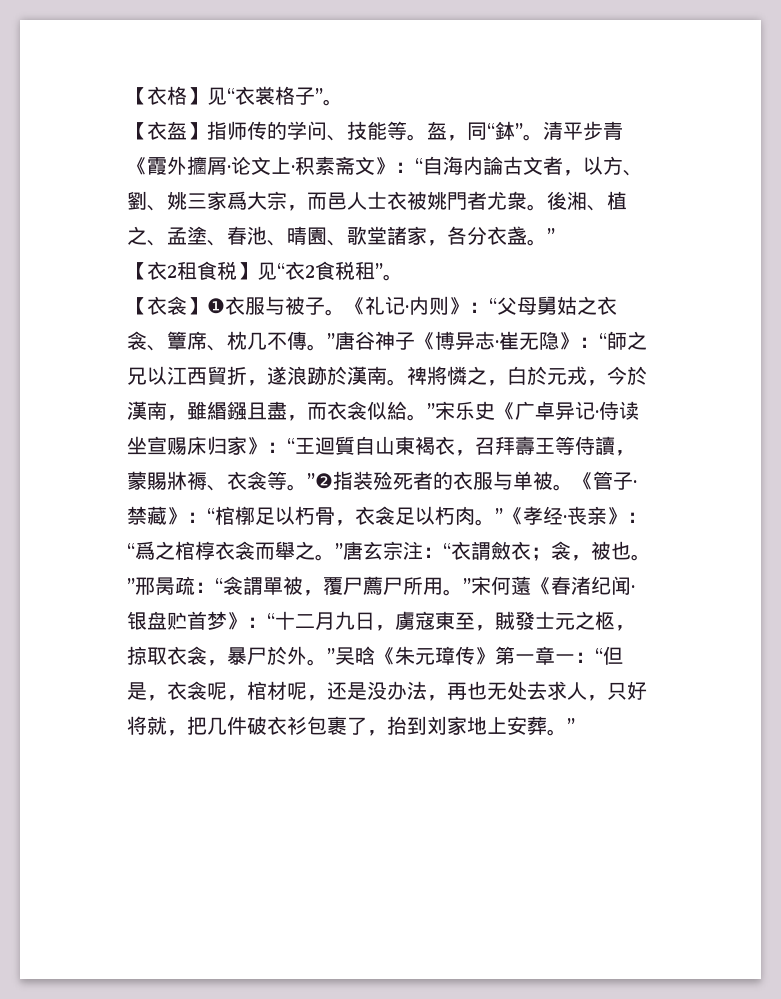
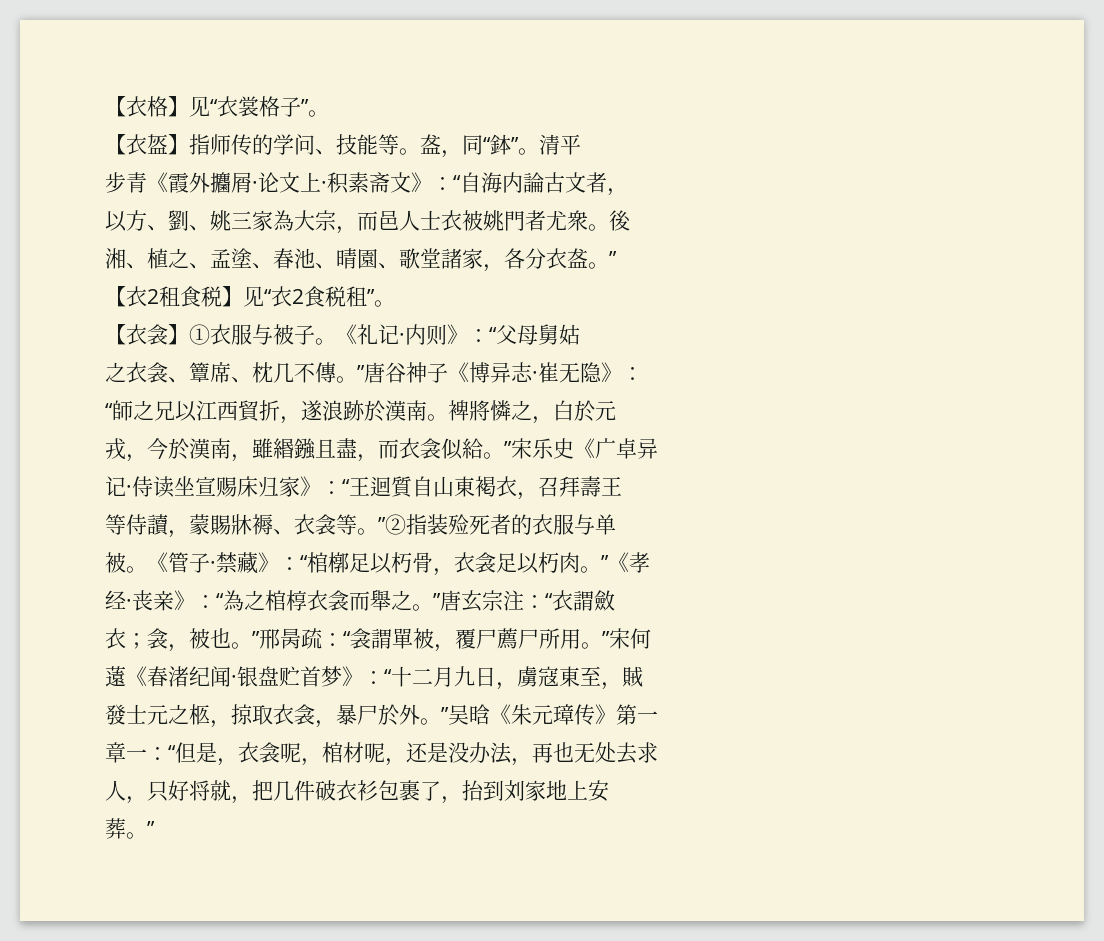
[427,121,447,140] 盔 -> [420,134,441,154] 盋
(583, 131) none -> (581, 144) //
(583, 173) none -> (628, 192) //
[227,191,247,210] 爲 -> [273,210,294,231] 為
(567, 200) none -> (631, 220) //
[507,226,527,245] 盏 -> [567,248,588,268] 盋
[207,298,225,314] ❶ -> [189,324,210,345] ①
(577, 305) none -> (580, 334) //
(599, 342) none -> (643, 373) //
(567, 376) none -> (616, 411) //
(575, 411) none -> (658, 448) //
(555, 445) none -> (622, 486) //
[307,473,333,489] ”❷ -> [378,514,406,535] ”②
(533, 480) none -> (616, 524) //
(543, 515) none -> (650, 562) //
[135,541,155,560] 爲 -> [223,590,244,611] 為
(511, 550) none -> (615, 600) //
(511, 585) none -> (651, 638) //
(515, 620) none -> (643, 676) //
(535, 658) none -> (658, 716) //
(567, 690) none -> (658, 752) //
(527, 725) none -> (609, 791) //

